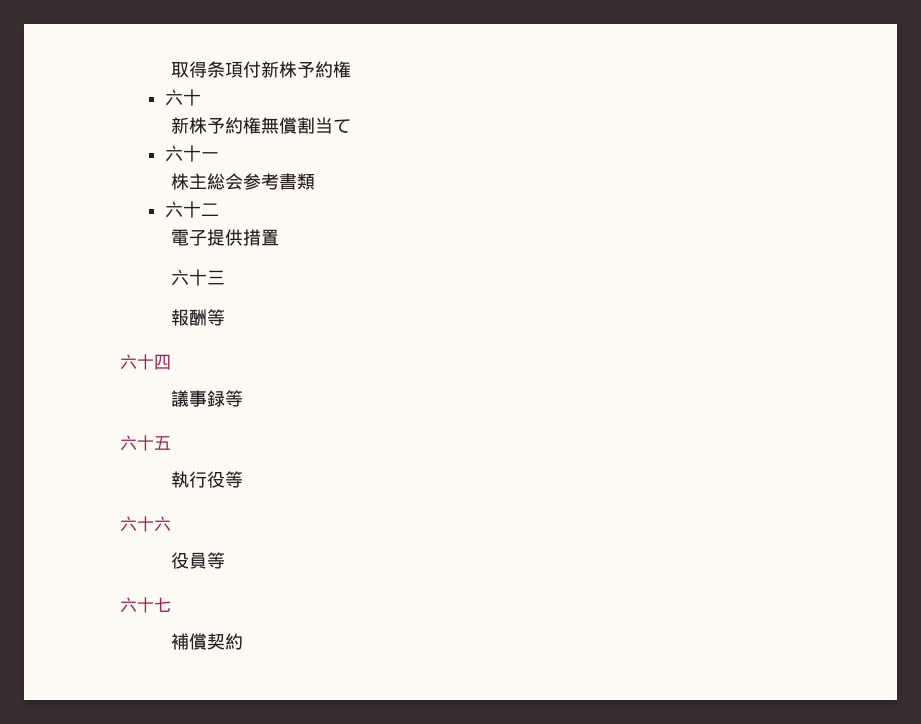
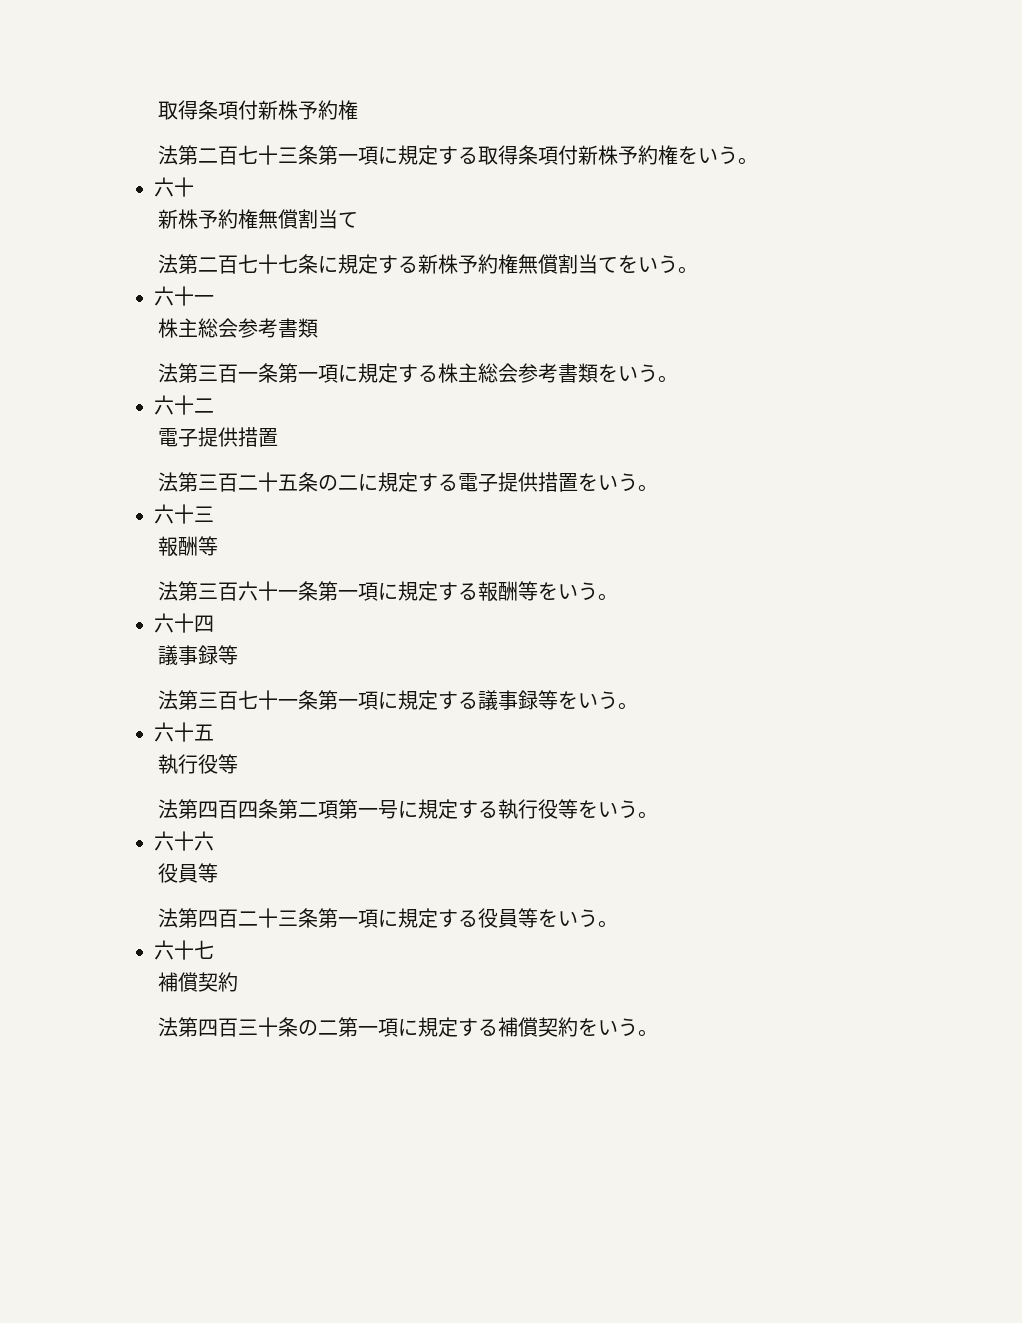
[171,61,352,78] 取得条項付新株予約権 -> [158,100,359,120] [158,145,759,165] 取得条項付新株予約権 // 法第二百七十三条第一項に規定する取得条項付新株予約権をいう。
(352, 126) none -> [158,254,699,274] // 法第二百七十七条に規定する新株予約権無償割当てをいう。
(316, 181) none -> [158,363,679,383] // 法第三百一条第一項に規定する株主総会参考書類をいう。
[171,269,226,286] [171,309,226,326] [120,354,171,370] [171,390,244,407] [120,435,171,451] [171,471,244,488] [120,516,171,532] [171,552,226,569] [120,597,171,613] [171,633,244,650] 六十三 // 報酬等 // 六十四 // 議事録等 // 六十五 // 執行役等 // 六十六 // 役員等 // 六十七 // 補償契約 -> [158,472,659,492] [153,504,214,524] [158,536,219,557] [158,581,619,602] [153,613,214,633] [158,645,239,665] [158,690,639,710] [153,722,214,742] [158,754,239,774] [158,799,659,819] [153,831,214,851] [158,863,219,883] [158,908,619,928] [153,940,214,960] [158,972,239,992] [158,1017,659,1037] 法第三百二十五条の二に規定する電子提供措置をいう。 // 六十三 // 報酬等 // 法第三百六十一条第一項に規定する報酬等をいう。 // 六十四 // 議事録等 // 法第三百七十一条第一項に規定する議事録等をいう。 // 六十五 // 執行役等 // 法第四百四条第二項第一号に規定する執行役等をいう。 // 六十六 // 役員等 // 法第四百二十三条第一項に規定する役員等をいう。 // 六十七 // 補償契約 // 法第四百三十条の二第一項に規定する補償契約をいう。

